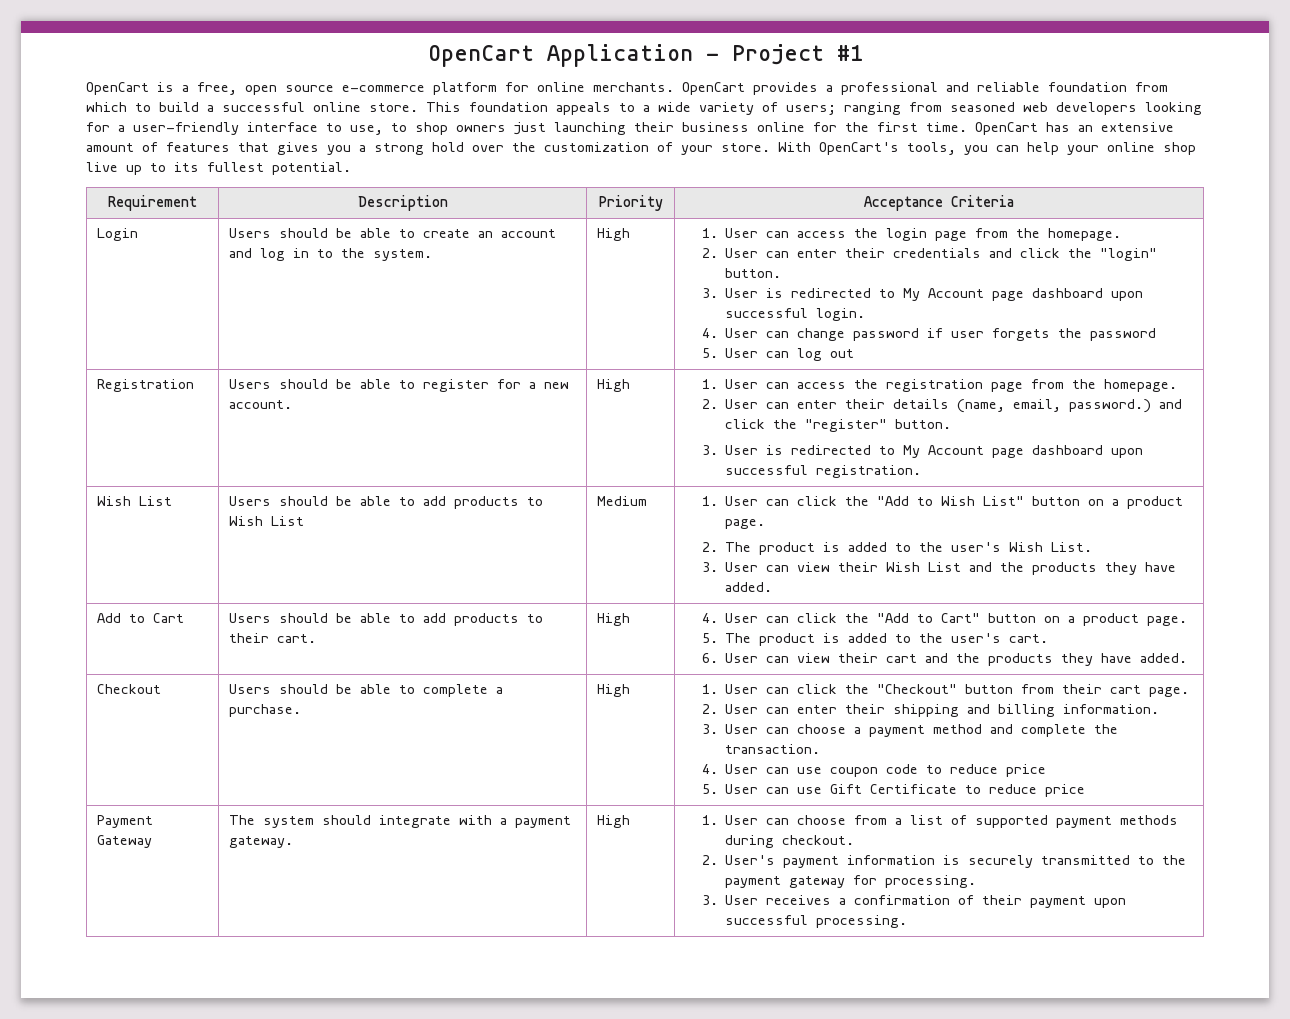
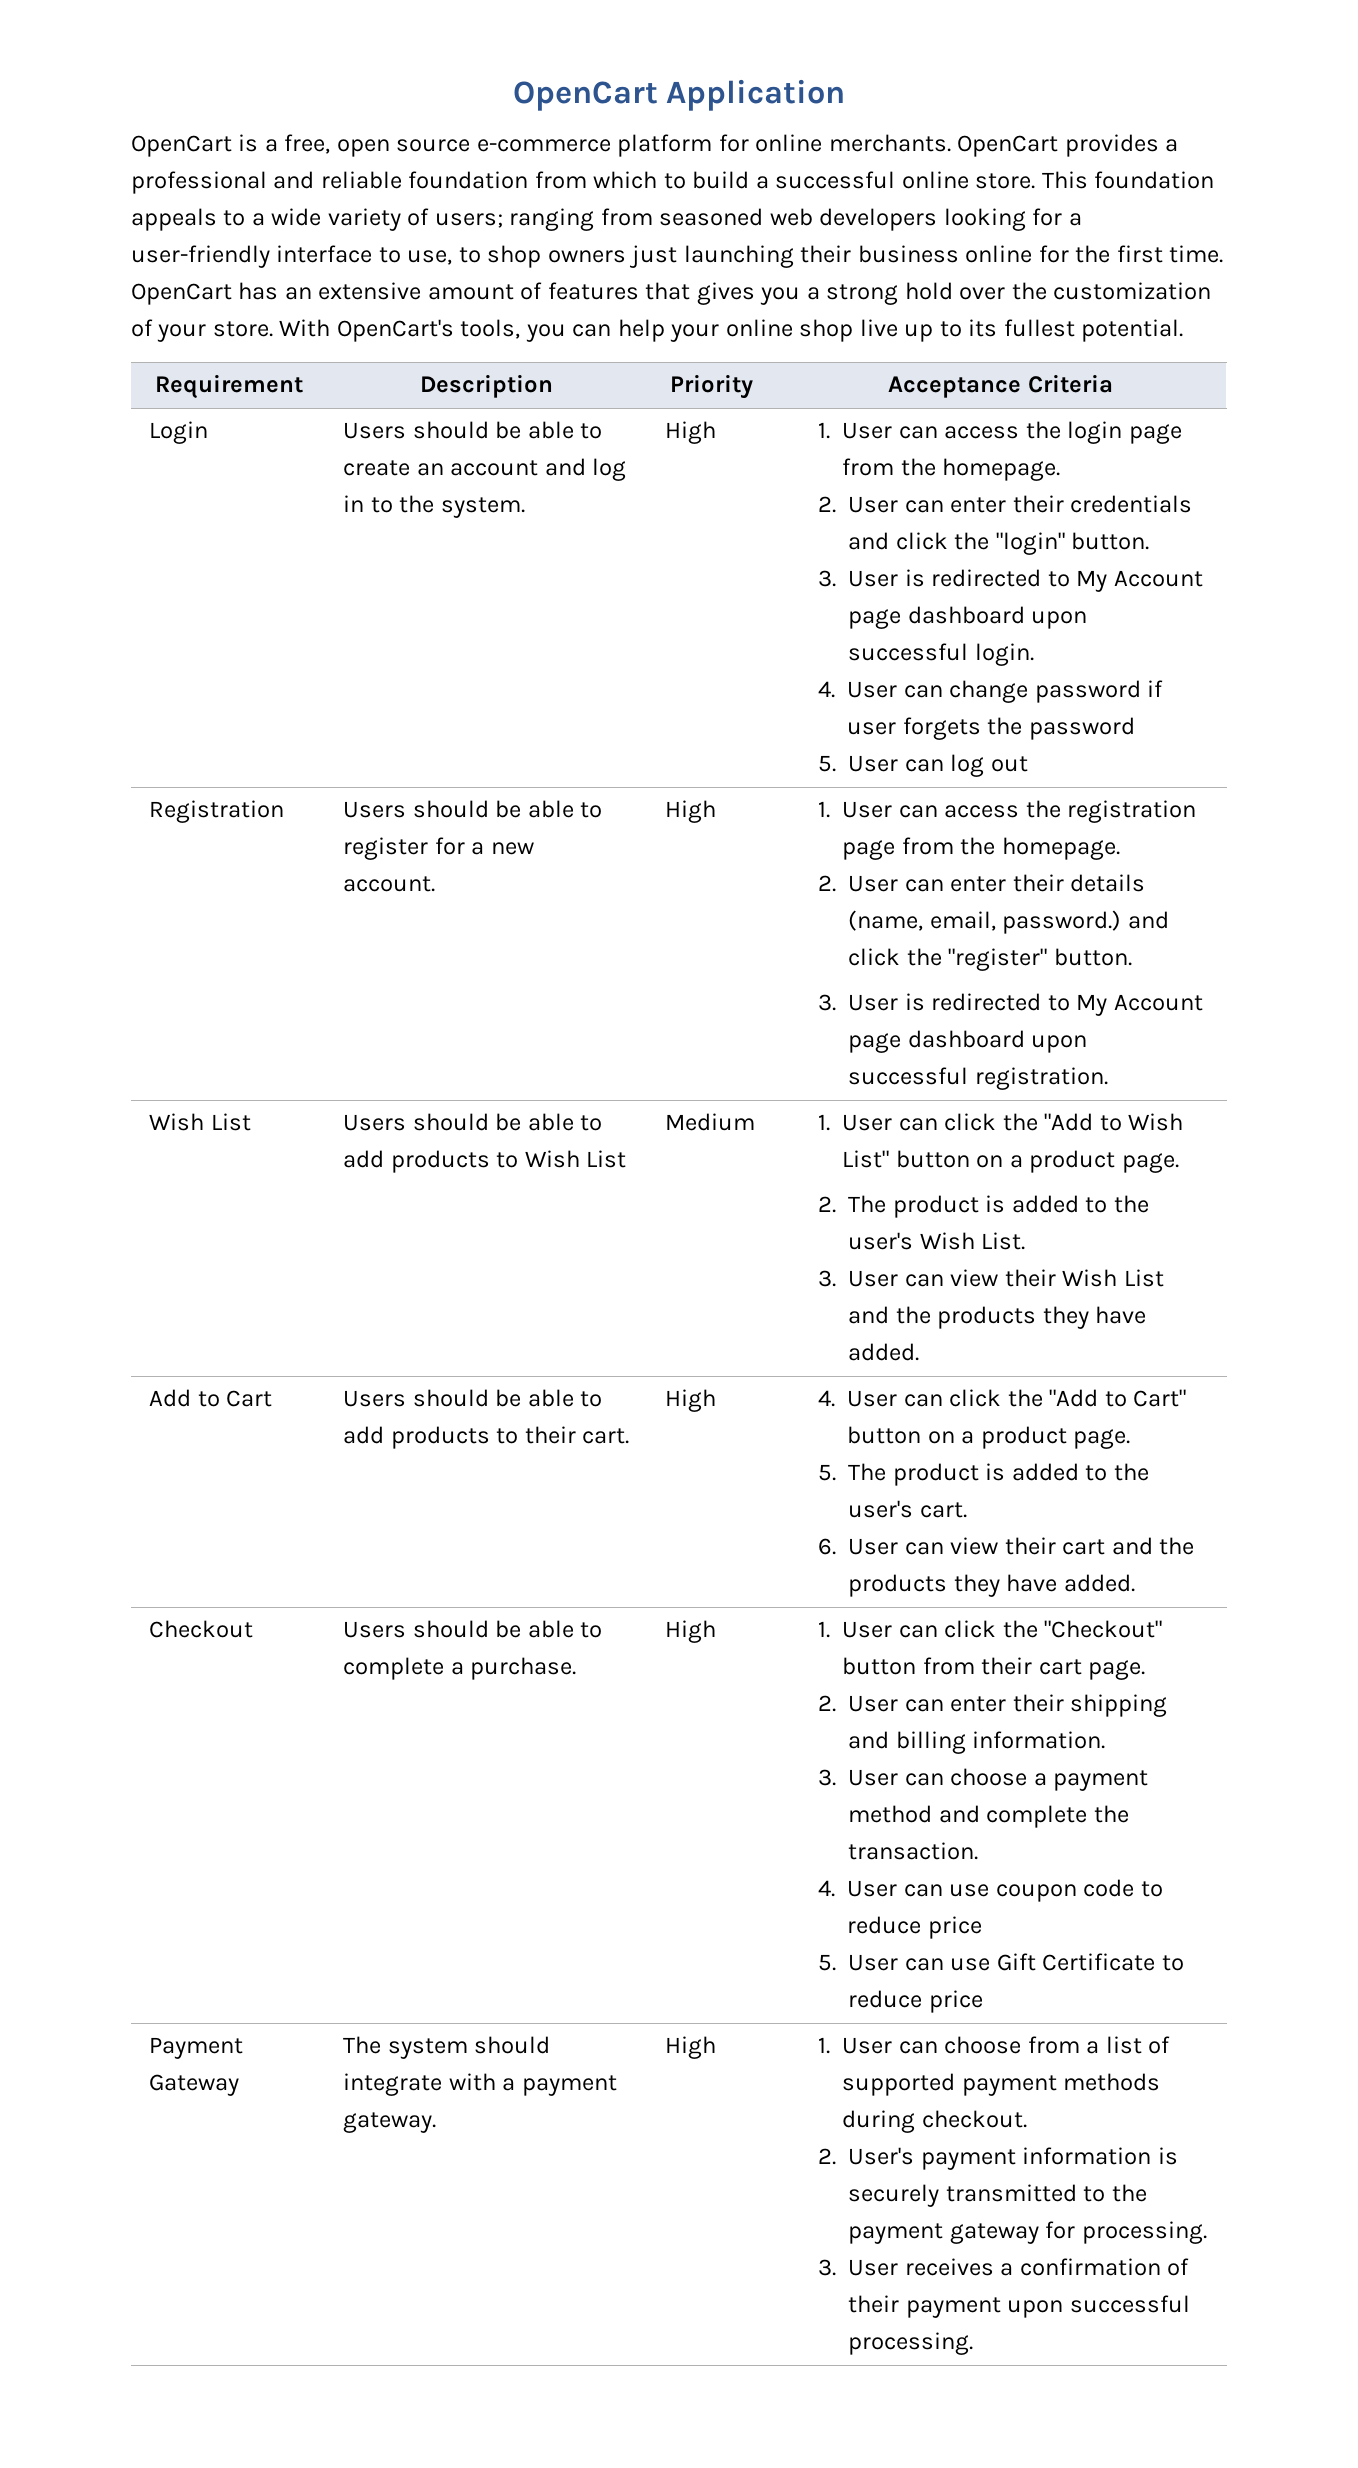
[705,44,863,65] - Project #1 -> (846, 95) none

